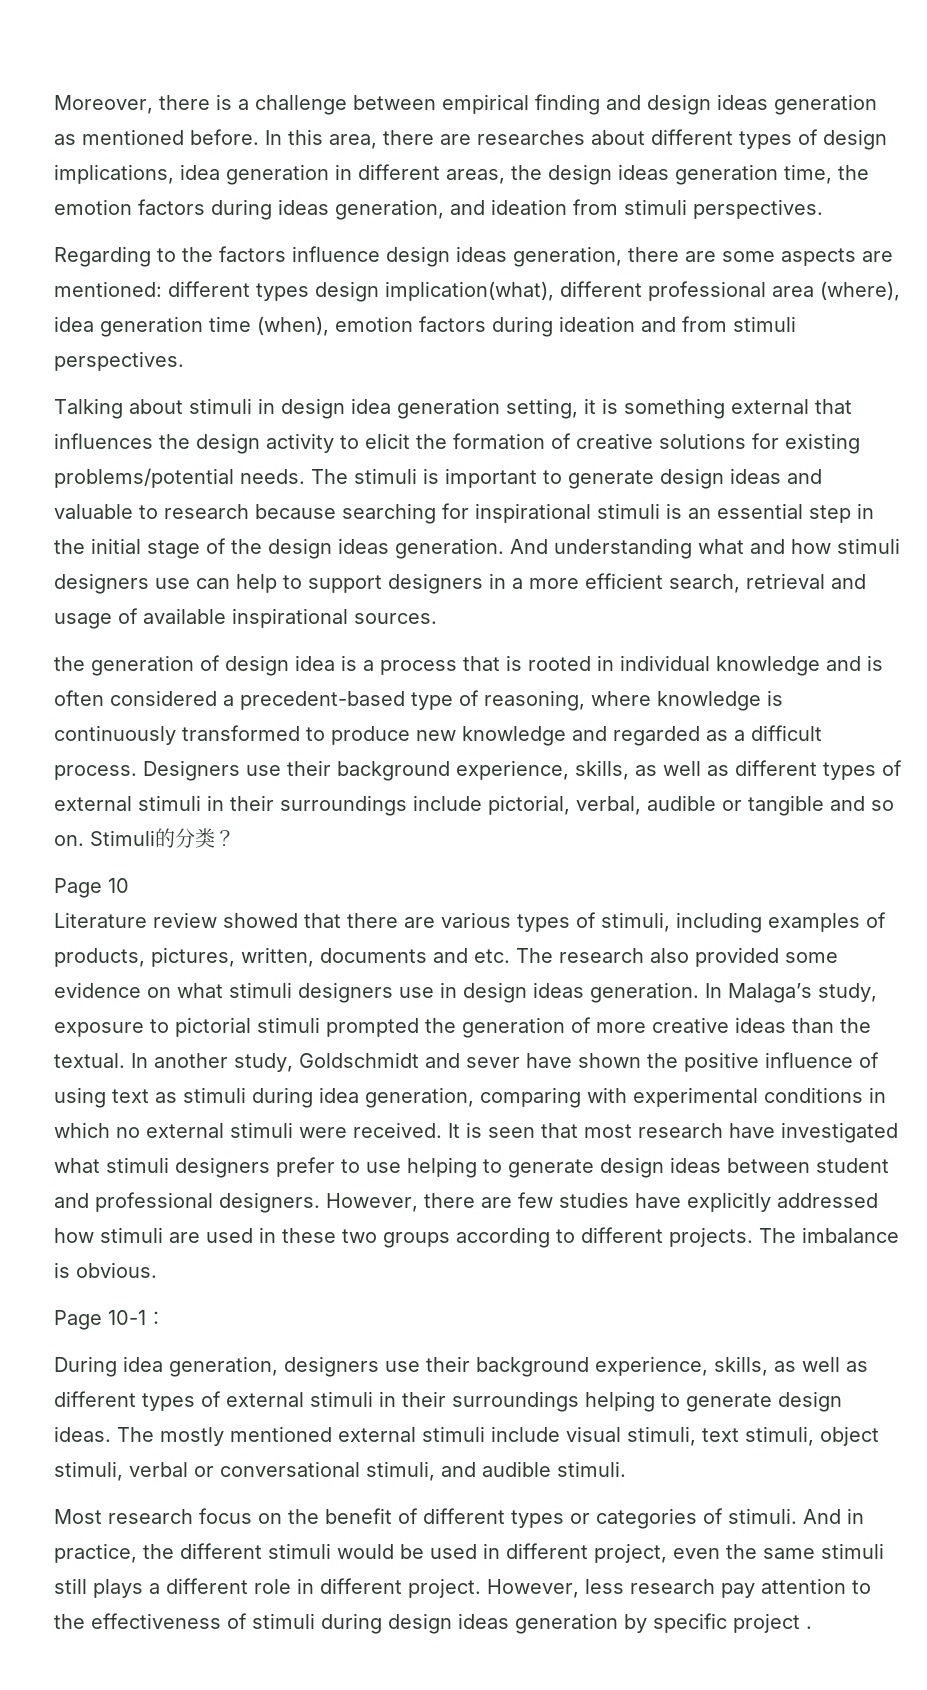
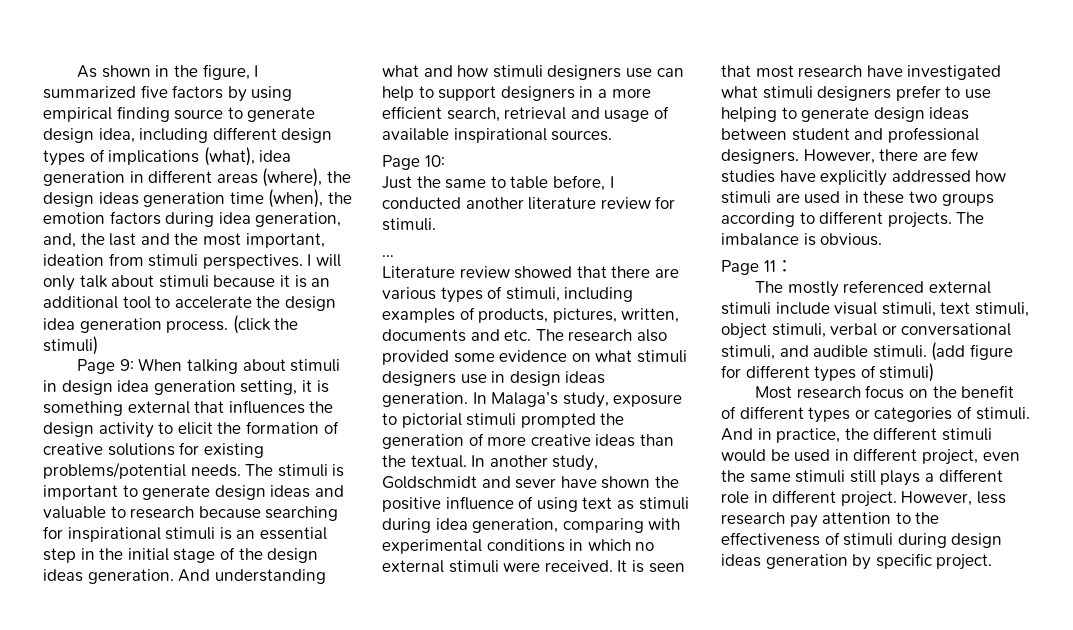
[54,94,877,115] [54,129,887,150] [54,164,174,184] Moreover, there is a challenge between empirical finding and design ideas generation as mentioned before. In this area, there are researches about different types of design implications, -> [77,64,259,80] [43,85,293,102] [43,106,316,122] [43,127,333,143] [43,147,255,166] As shown in the figure, I summarized five factors by using empirical finding source to generate design idea, including different design types of implications (what),
[446,169,505,184] areas, -> [216,168,323,187] areas (where),
[784,164,832,184] time, -> [229,189,324,208] time (when),
[278,199,823,220] [54,246,893,267] [54,281,900,302] [54,316,796,337] [54,351,184,371] [54,398,123,419] ideas generation, and ideation from stimuli perspectives. // Regarding to the factors influence design ideas generation, there are some aspects are mentioned: different types design implication(what), different professional area (where), idea generation time (when), emotion factors during ideation and from stimuli perspectives. // Talking -> [218,212,342,227] [43,233,325,248] [43,253,341,269] [43,275,331,291] [43,296,336,311] [43,315,299,334] [43,336,98,355] [77,358,239,374] idea generation, and, the last and the most important, ideation from stimuli perspectives. I will only talk about stimuli because it is an additional tool to accelerate the design idea generation process. (click the stimuli) // Page 9: When talking
[54,655,883,676] [54,690,783,711] [54,725,822,746] [54,760,902,781] [54,795,894,816] [54,828,235,848] [54,878,129,898] the generation of design idea is a process that is rooted in individual knowledge and is often considered a precedent-based type of reasoning, where knowledge is continuously transformed to produce new knowledge and regarded as a difficult process. Designers use their background experience, skills, as well as different types of external stimuli in their surroundings include pictorial, verbal, audible or tangible and so on. Stimuli的分类？ // Page 10 -> [382,155,445,170] [382,175,614,191] [382,196,676,210] [382,218,436,231] [382,255,394,257] Page 10: // Just the same to table before, I conducted another literature review for stimuli. // …
[108,1310,146,1325] 10-1 -> [763,260,776,272] 11
[54,1356,868,1377] [54,1391,842,1412] [54,1426,111,1442] During idea generation, designers use their background experience, skills, as well as different types of external stimuli in their surroundings helping to generate design ideas. -> (793, 266) none
[230,1426,332,1442] mentioned -> [843,280,925,293] referenced
(626, 1469) none -> [931,342,1013,361] [721,363,935,382] (add figure for different types of stimuli)
[733,1613,812,1633] project . -> [936,554,993,570] project.

